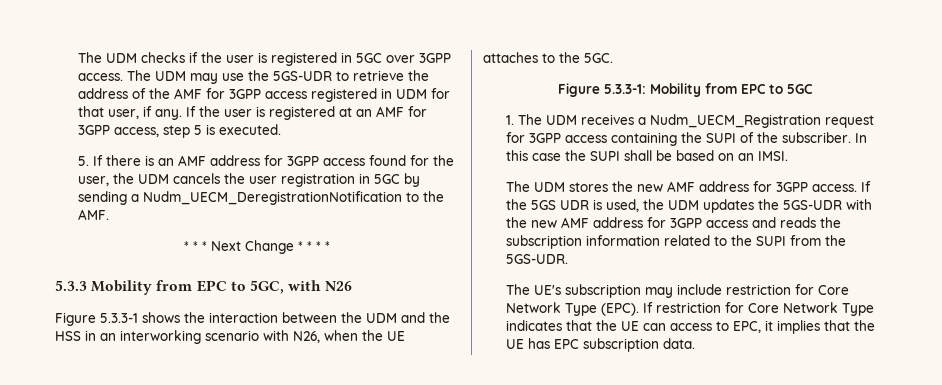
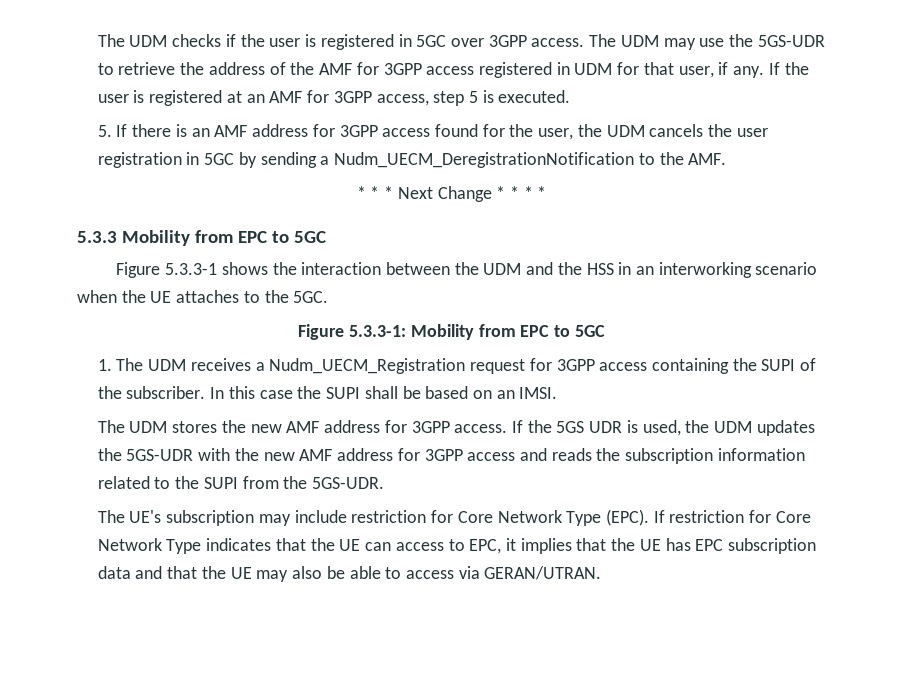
[249,280,353,294] 5GC, with N26 -> [293,231,326,243] 5GC
[263,330,320,343] with N26, -> (818, 268) none
[662,338,695,349] data. -> [97,566,602,582] data and that the UE may also be able to access via GERAN/UTRAN.

